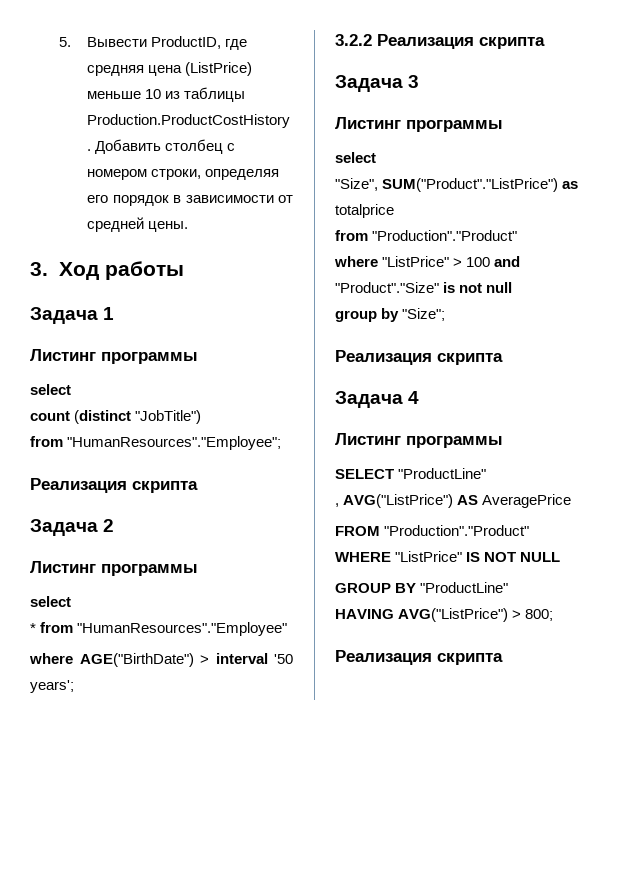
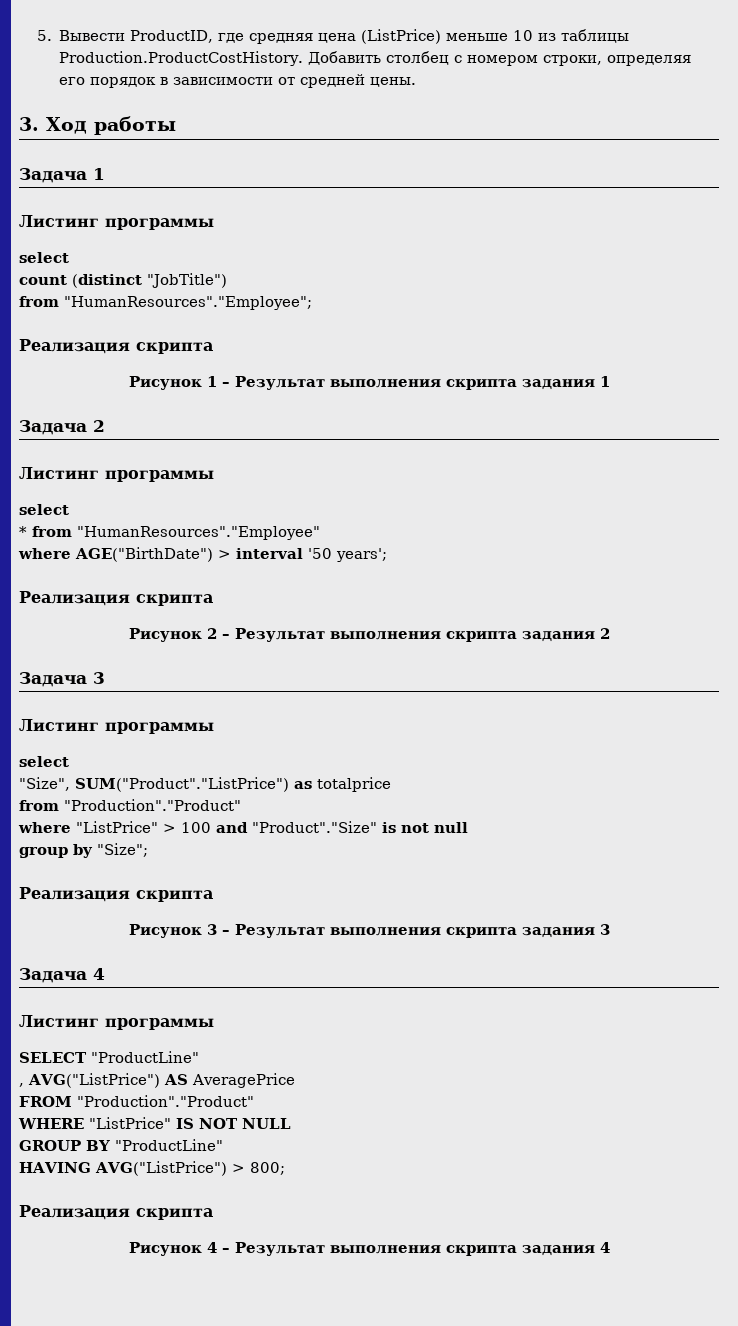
(198, 487) none -> [128,376,610,390] // Рисунок 1 – Результат выполнения скрипта задания 1
[335,34,545,49] 3.2.2 Реализация скрипта -> [19,591,213,606] [128,628,610,642] Реализация скрипта // Рисунок 2 – Результат выполнения скрипта задания 2
(503, 359) none -> [128,924,610,938] // Рисунок 3 – Результат выполнения скрипта задания 3
(503, 659) none -> [128,1242,610,1256] // Рисунок 4 – Результат выполнения скрипта задания 4

